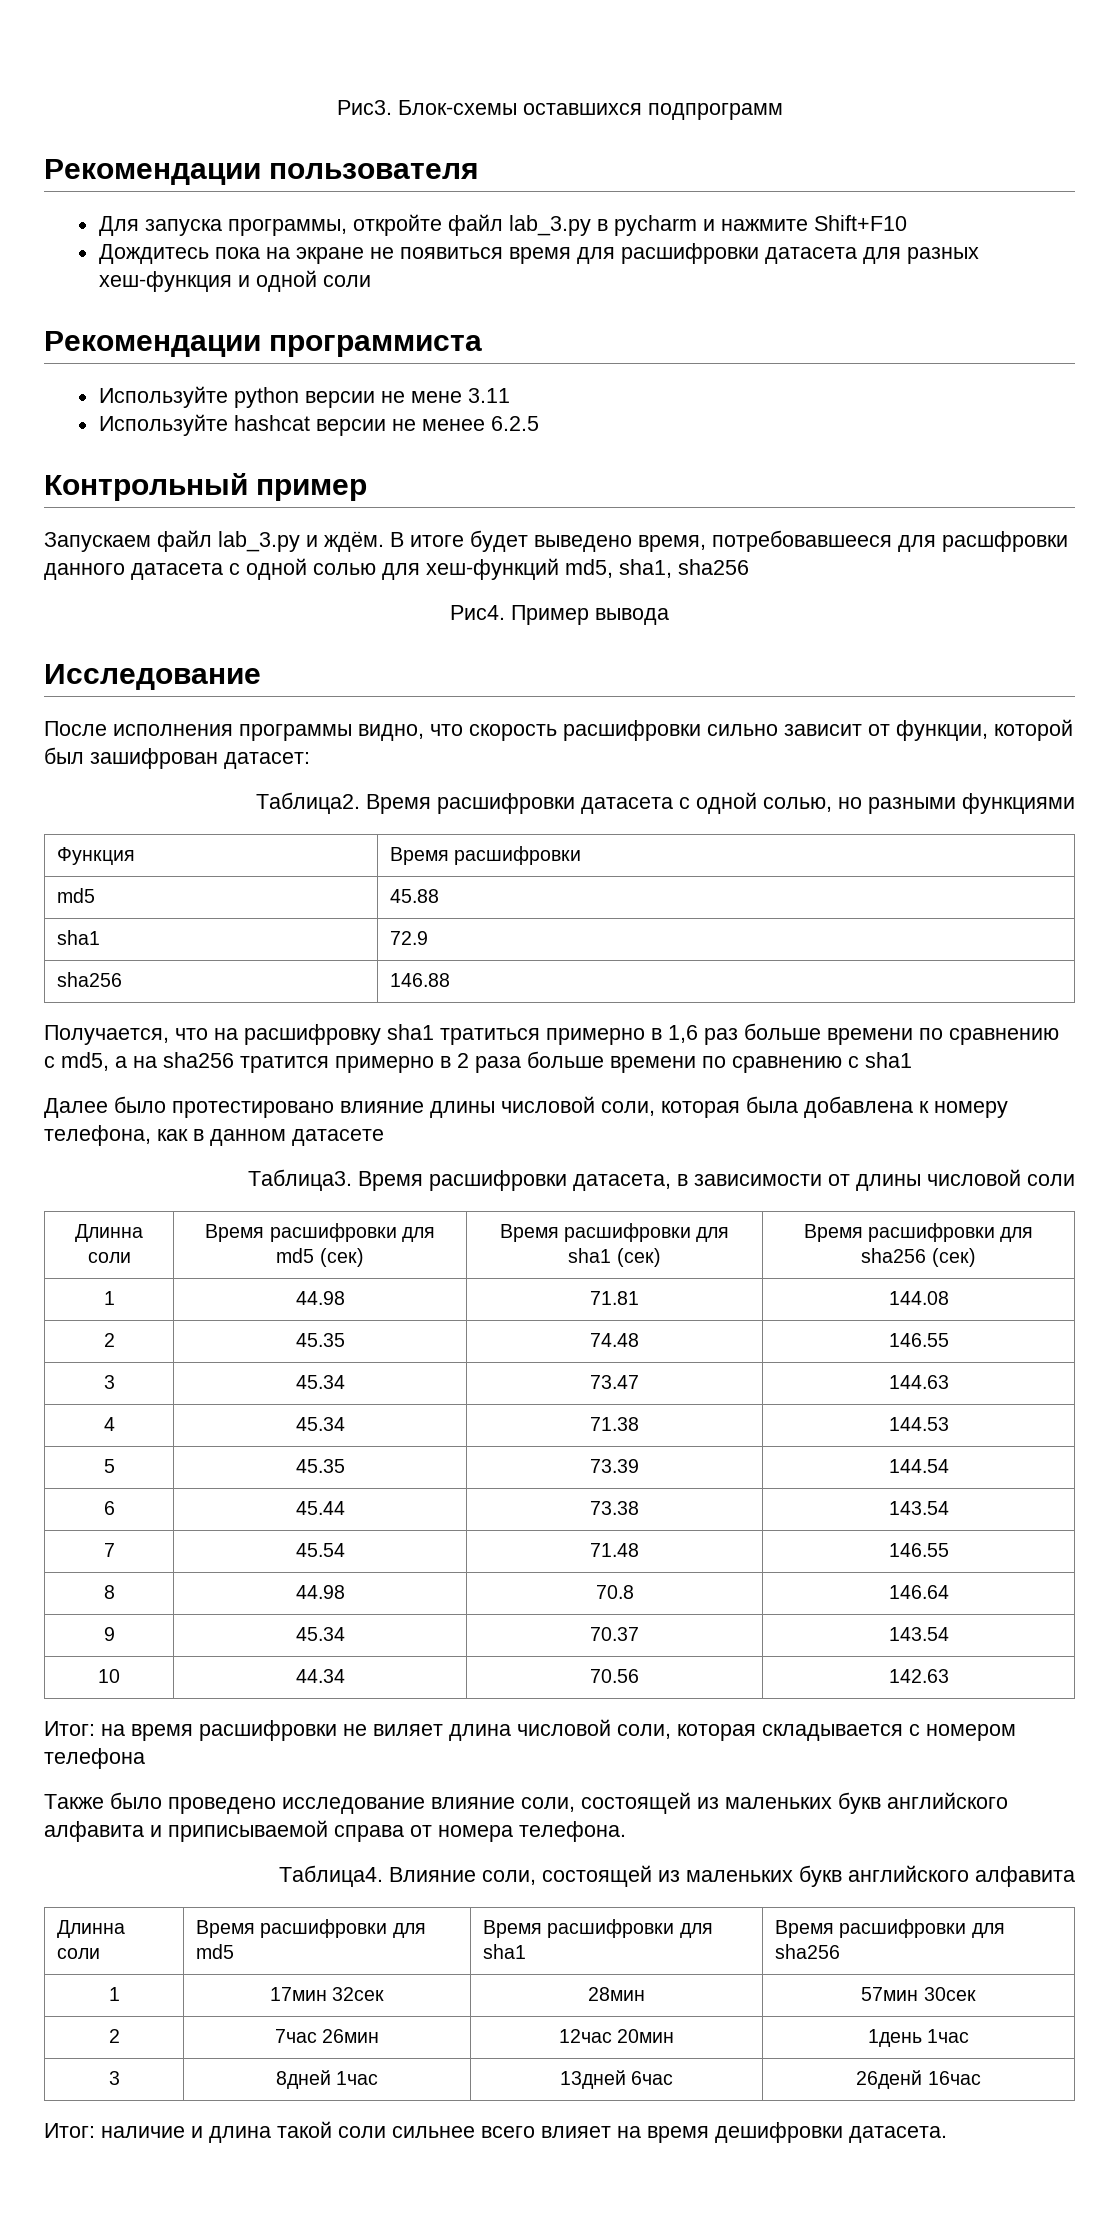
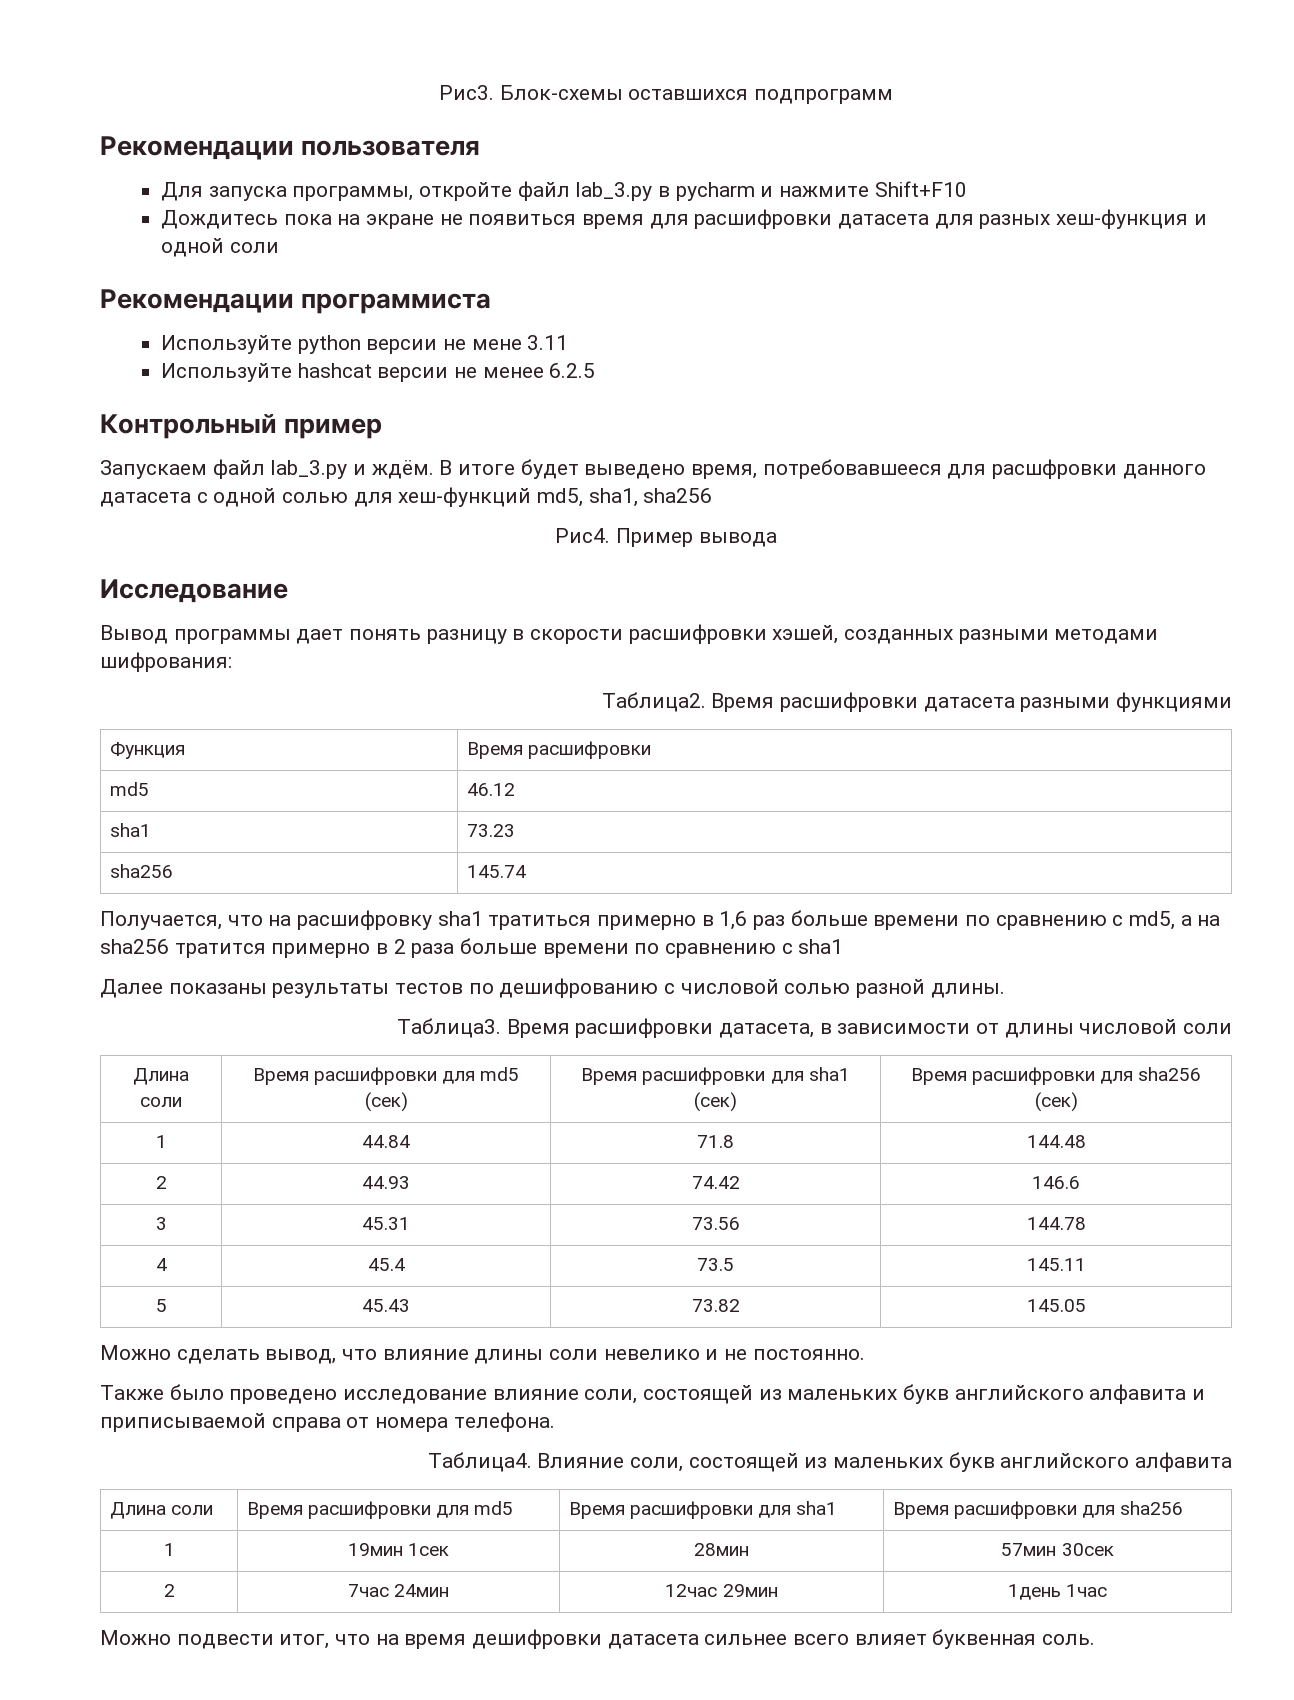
[44,719,1073,741] [44,747,310,769] После исполнения программы видно, что скорость расшифровки сильно зависит от функции, которой был зашифрован датасет: -> [100,624,1159,644] [100,652,232,672] Вывод программы дает понять разницу в скорости расшифровки хэшей, созданных разными методами шифрования:
[679,792,862,814] с одной солью, но -> (1015, 704) none
[390,889,440,903] [57,930,101,945] [390,931,429,945] 45.88 // sha1 | 72.9 -> [466,783,515,796] [109,823,151,837] [466,824,515,837] 46.12 // sha1 | 73.23
[390,973,451,987] 146.88 -> [466,865,526,878] 145.74
[114,1096,1008,1118] [44,1125,384,1146] было протестировано влияние длины числовой соли, которая была добавлена к номеру телефона, как в данном датасете -> [168,978,1005,998] показаны результаты тестов по дешифрованию с числовой солью разной длины.
[75,1224,143,1242] Длинна -> [133,1068,189,1085] Длина
[295,1291,345,1305] [590,1291,639,1305] [888,1291,949,1305] [103,1333,115,1347] [295,1333,345,1347] [590,1333,639,1347] [888,1333,949,1347] [103,1375,115,1389] [295,1375,345,1389] [590,1375,639,1389] [888,1375,949,1389] [103,1417,115,1431] [295,1417,345,1431] [590,1417,639,1431] [888,1417,949,1431] [103,1459,115,1473] [295,1459,345,1473] [590,1459,639,1473] [888,1459,949,1473] [103,1501,115,1515] [295,1501,345,1515] [590,1501,639,1515] [888,1501,949,1515] [103,1543,115,1557] [295,1543,345,1557] [590,1543,639,1557] [888,1543,949,1557] [103,1585,115,1599] [295,1585,345,1599] [595,1585,634,1599] [888,1585,949,1599] [103,1627,115,1641] [295,1627,345,1641] [590,1627,639,1641] [888,1627,949,1641] [98,1669,120,1683] [295,1669,345,1683] [590,1669,639,1683] [888,1669,949,1683] [44,1719,1016,1741] [44,1748,145,1769] 44.98 | 71.81 | 144.08 // 2 | 45.35 | 74.48 | 146.55 // 3 | 45.34 | 73.47 | 144.63 // 4 | 45.34 | 71.38 | 144.53 // 5 | 45.35 | 73.39 | 144.54 // 6 | 45.44 | 73.38 | 143.54 // 7 | 45.54 | 71.48 | 146.55 // 8 | 44.98 | 70.8 | 146.64 // 9 | 45.34 | 70.37 | 143.54 // 10 | 44.34 | 70.56 | 142.63 // Итог: на время расшифровки не виляет длина числовой соли, которая складывается с номером телефона -> [362,1135,410,1148] [697,1135,734,1148] [1026,1135,1086,1148] [155,1176,167,1189] [362,1176,410,1189] [691,1176,740,1189] [1032,1176,1080,1189] [155,1217,167,1230] [362,1217,410,1230] [691,1217,740,1230] [1026,1217,1086,1230] [155,1258,167,1271] [367,1258,405,1271] [697,1258,734,1271] [1026,1258,1086,1271] [155,1299,167,1312] [362,1299,410,1312] [691,1299,740,1312] [1026,1299,1086,1312] [100,1345,865,1364] 44.84 | 71.8 | 144.48 // 2 | 44.93 | 74.42 | 146.6 // 3 | 45.31 | 73.56 | 144.78 // 4 | 45.4 | 73.5 | 145.11 // 5 | 45.43 | 73.82 | 145.05 // Можно сделать вывод, что влияние длины соли невелико и не постоянно.
[57,1920,126,1938] Длинна -> [109,1502,166,1519] Длина
[269,1987,385,2001] 17мин 32сек -> [347,1543,450,1556] 19мин 1сек
[322,2029,380,2043] 26мин -> [394,1584,450,1597] 24мин
[617,2029,675,2043] 20мин -> [722,1584,778,1597] 29мин
[108,2071,120,2085] [275,2070,379,2089] [559,2070,674,2089] [856,2070,981,2089] [44,2121,947,2143] // 3 | 8дней 1час | 13дней 6час | 26денй 16час // Итог: наличие и длина такой соли сильнее всего влияет на время дешифровки датасета. -> [100,1629,1096,1649] // Можно подвести итог, что на время дешифровки датасета сильнее всего влияет буквенная соль.

